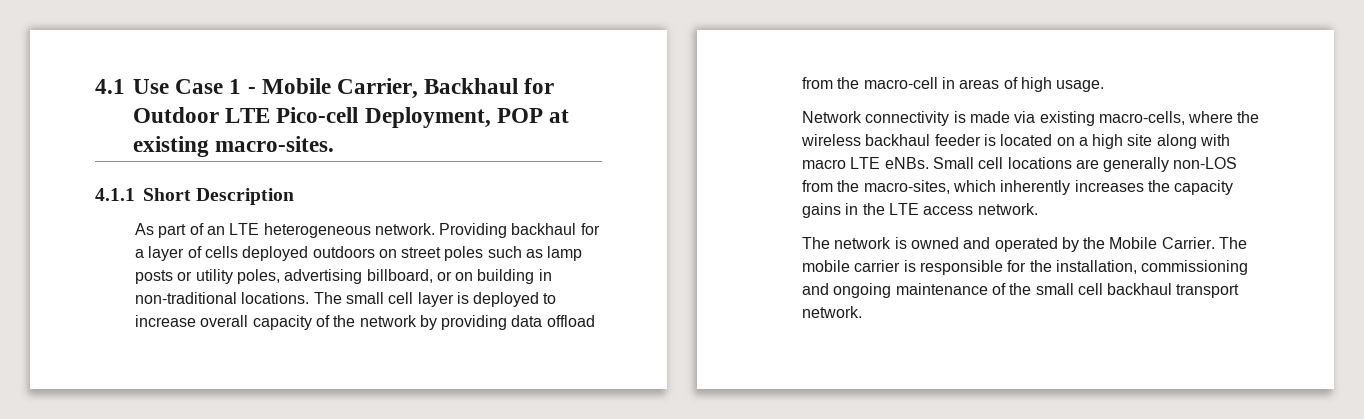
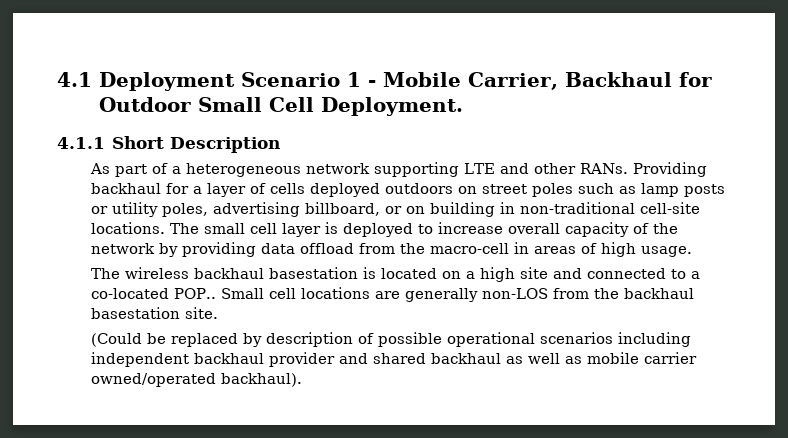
[133,79,224,94] Use Case -> [99,72,341,91] Deployment Scenario
[225,107,570,128] [133,136,335,157] LTE Pico-cell Deployment, POP at existing macro-sites. -> [198,97,464,116] Small Cell Deployment.
[206,223,435,238] an LTE heterogeneous network. -> [171,162,628,177] a heterogeneous network supporting LTE and other RANs.
(237, 298) none -> [639,202,700,214] cell-site
[801,111,1260,126] Network connectivity is made via existing macro-cells, where the -> [90,268,120,279] The
[934,134,981,146] feeder -> [268,267,358,279] basestation
[1156,134,1231,149] [801,157,929,169] along with macro LTE eNBs. -> [552,268,700,279] [90,288,216,299] and connected to a co-located POP..
[863,180,1234,195] [801,203,1038,218] [801,237,1248,252] [801,260,1249,275] [801,283,1240,298] [801,306,862,318] macro-sites, which inherently increases the capacity gains in the LTE access network. // The network is owned and operated by the Mobile Carrier. The mobile carrier is responsible for the installation, commissioning and ongoing maintenance of the small cell backhaul transport network. -> [623,288,694,299] [90,307,218,319] [90,332,691,347] [90,352,697,367] [90,373,302,387] backhaul basestation site. // (Could be replaced by description of possible operational scenarios including independent backhaul provider and shared backhaul as well as mobile carrier owned/operated backhaul).

